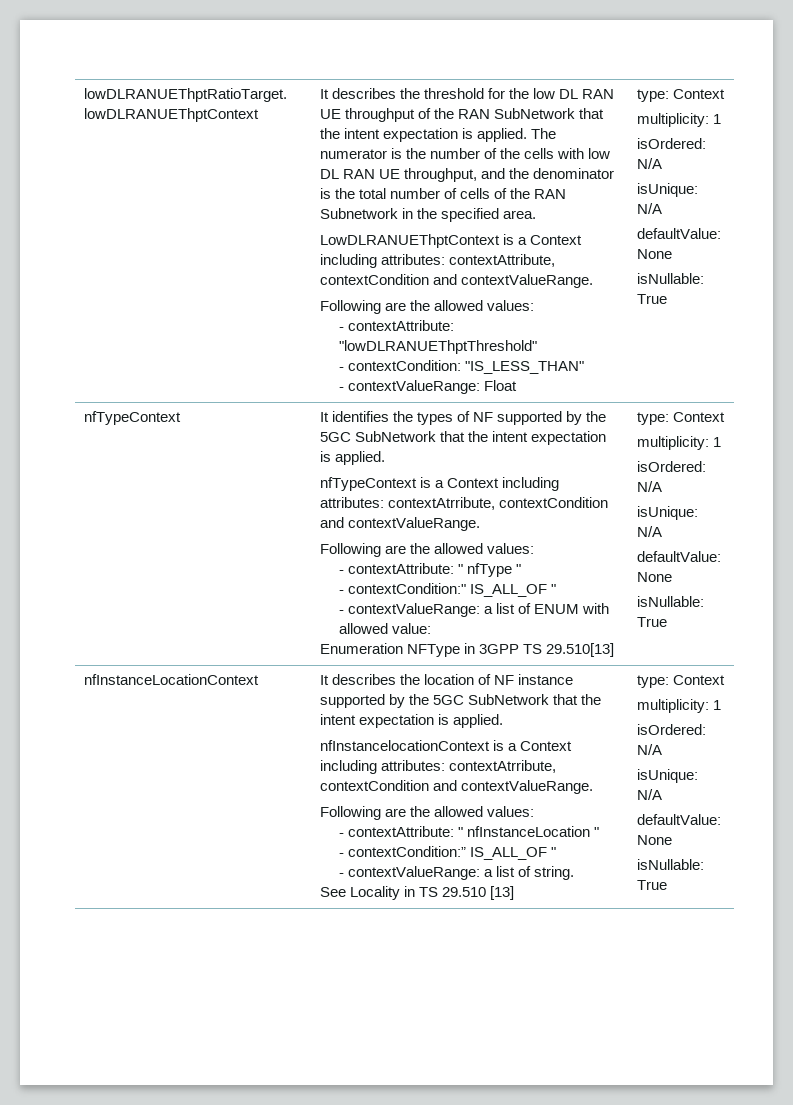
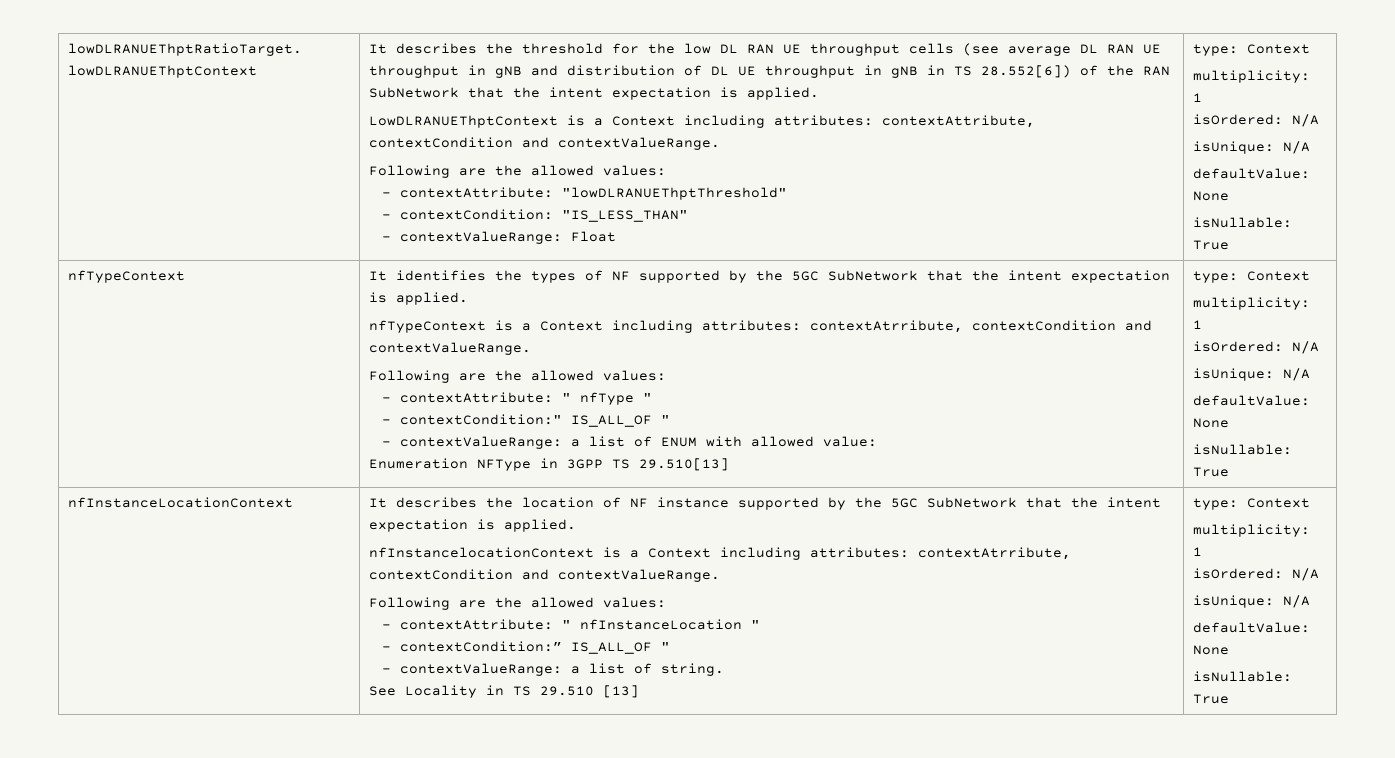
(415, 115) none -> [909,43,1162,56] [369,65,1072,78] cells (see average DL RAN UE throughput in gNB and distribution of DL UE throughput in gNB in TS 28.552[6])
[531,128,557,139] [319,148,611,159] [319,168,615,182] [319,188,567,199] [319,208,536,222] The numerator is the number of the cells with low DL RAN UE throughput, and the denominator is the total number of cells of the RAN Subnetwork in the specified area. -> (820, 93) none

